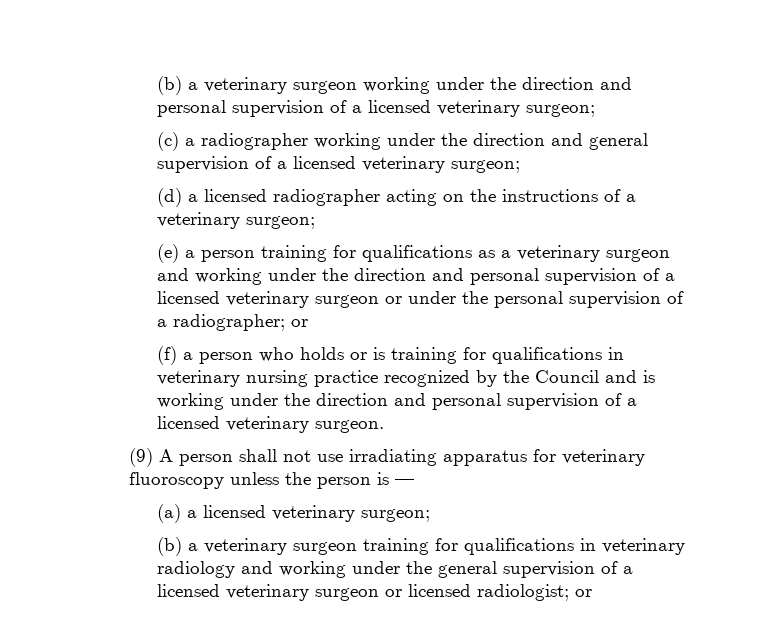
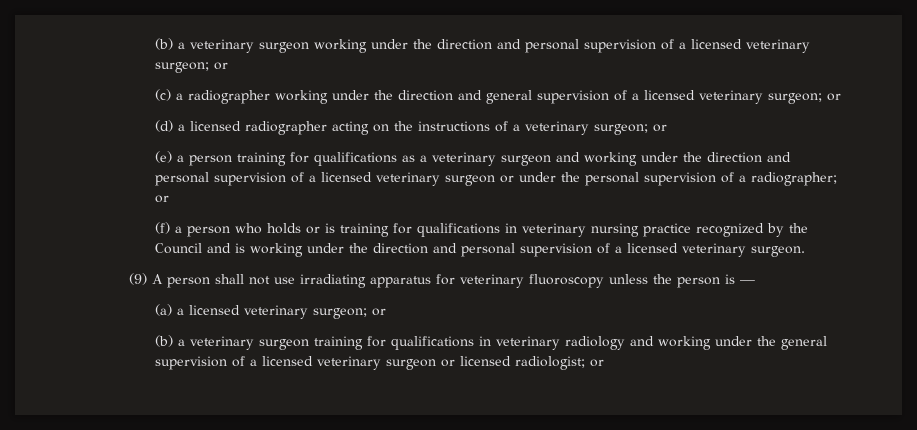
(595, 110) none -> [214,62,229,70] or
(520, 166) none -> [827,93,842,101] or
(315, 222) none -> [653,124,668,132] or
(430, 515) none -> [372,308,387,316] or

